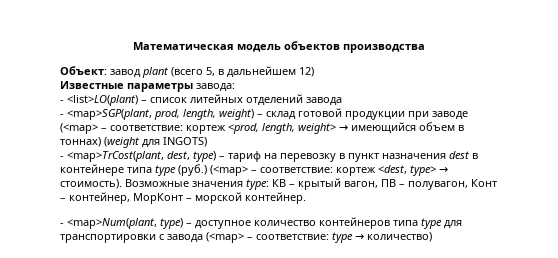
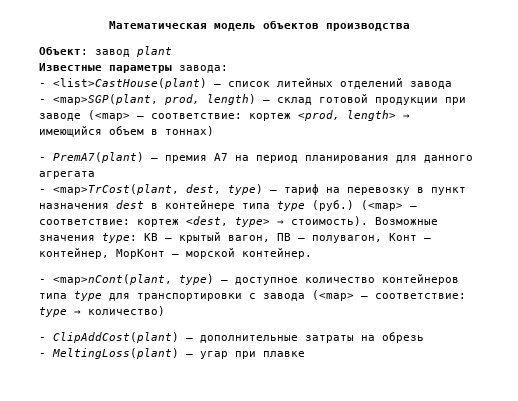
[171,66,314,78] (всего 5, в дальнейшем 12) -> (172, 51) none
[67,95,138,106] <list>LO(plant) -> [53,78,207,89] <list>CastHouse(plant)
[183,109,254,120] length, weight) -> [207,94,256,105] length)
[262,123,336,134] length, weight> -> [347,110,396,121] length>
[104,137,207,148] (weight для INGOTS) -> [39,152,473,163] [39,171,95,179] // - PremA7(plant) – премия A7 на период планирования для данного агрегата
[67,218,157,229] <map>Num(plant, -> [53,274,172,285] <map>nCont(plant,
(432, 237) none -> [39,332,424,343] [39,348,305,359] // - ClipAddCost(plant) – дополнительные затраты на обрезь // - MeltingLoss(plant) – угар при плавке

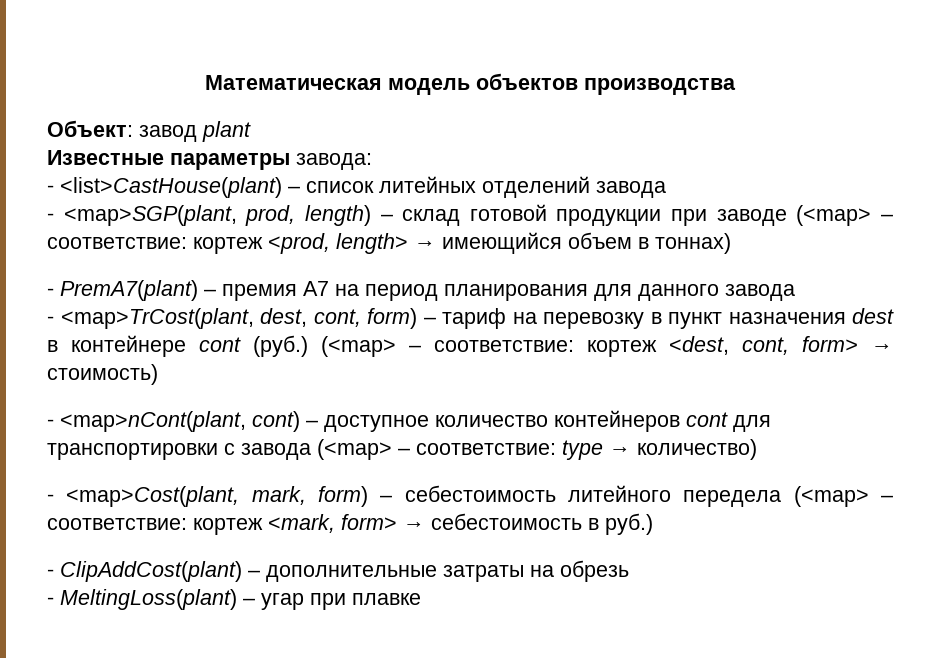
[39,171,95,179] агрегата -> [725,284,795,301] завода
[228,184,263,195] type) -> [313,308,417,329] cont, form)
[242,201,305,211] типа type -> [199,337,241,352] cont
[235,216,438,227] [39,232,431,243] [39,248,312,259] type> → стоимость). Возможные значения type: КВ – крытый вагон, ПВ – полувагон, Конт – контейнер, МорКонт – морской контейнер. -> [742,336,893,355] [47,364,158,385] cont, form> → стоимость)
[179,274,214,285] type) -> [252,411,300,432] cont)
[39,291,102,301] типа type -> [686,412,728,427] cont
(165, 311) none -> [47,485,893,507] [47,513,653,535] // - <map>Cost(plant, mark, form) – себестоимость литейного передела (<map> – соответствие: кортеж <mark, form> → себестоимость в руб.)

